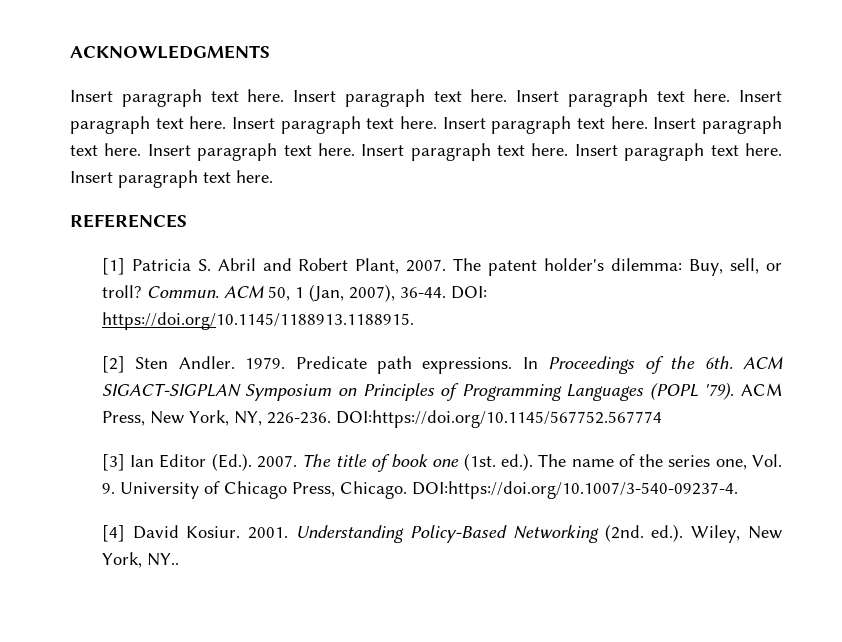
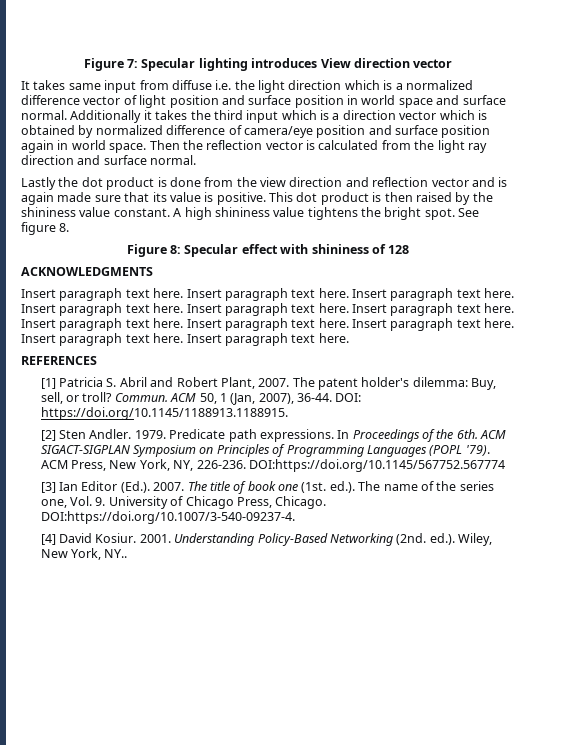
(70, 52) none -> [83,58,453,71] [21,80,473,93] [21,95,506,108] [21,110,487,123] [21,125,491,138] [21,140,487,153] [21,155,197,165] [21,177,508,190] [21,192,493,205] [21,207,480,220] [21,222,70,235] [126,244,410,257] Figure 7: Specular lighting introduces View direction vector // It takes same input from diffuse i.e. the light direction which is a normalized difference vector of light position and surface position in world space and surface normal. Additionally it takes the third input which is a direction vector which is obtained by normalized difference of camera/eye position and surface position again in world space. Then the reflection vector is calculated from the light ray direction and surface normal. // Lastly the dot product is done from the view direction and reflection vector and is again made sure that its value is positive. This dot product is then raised by the shininess value constant. A high shininess value tightens the bright spot. See figure 8. // Figure 8: Specular effect with shininess of 128 //

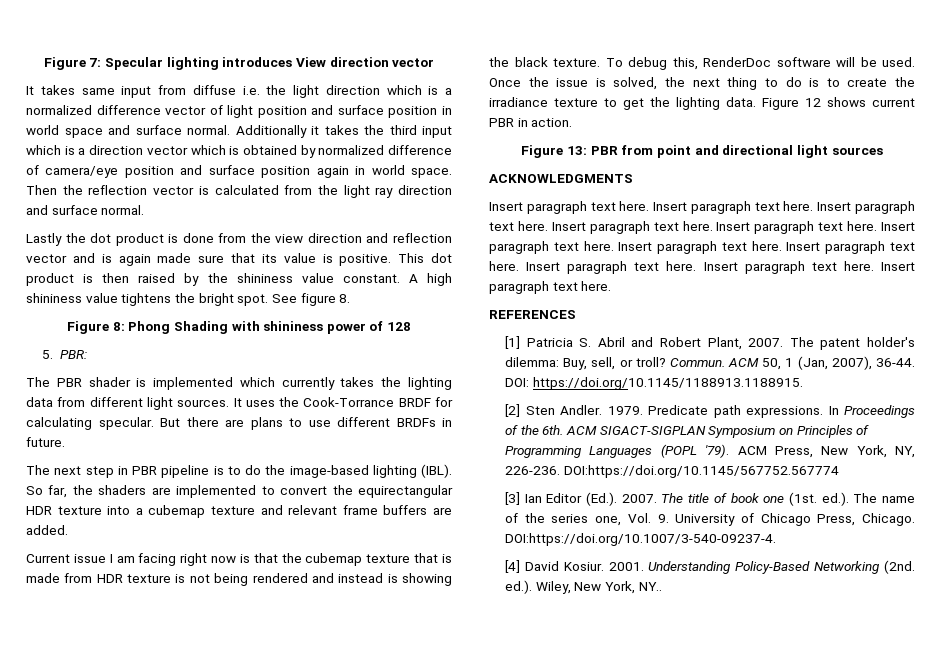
[184,244,278,257] Specular effect -> [128,321,228,334] Phong Shading
(369, 249) none -> [326,323,366,334] power
(410, 249) none -> [42,350,87,359] [26,377,452,390] [26,397,454,410] [26,417,452,430] [26,437,65,447] [26,464,452,478] [26,485,454,498] [26,505,453,518] [26,525,68,535] [26,553,453,566] [26,573,453,586] [489,57,915,70] [489,77,916,90] [489,97,915,110] [489,118,573,127] [521,145,883,158] // 5. PBR: // The PBR shader is implemented which currently takes the lighting data from different light sources. It uses the Cook-Torrance BRDF for calculating specular. But there are plans to use different BRDFs in future. // The next step in PBR pipeline is to do the image-based lighting (IBL). So far, the shaders are implemented to convert the equirectangular HDR texture into a cubemap texture and relevant frame buffers are added. // Current issue I am facing right now is that the cubemap texture that is made from HDR texture is not being rendered and instead is showing the black texture. To debug this, RenderDoc software will be used. Once the issue is solved, the next thing to do is to create the irradiance texture to get the lighting data. Figure 12 shows current PBR in action. // Figure 13: PBR from point and directional light sources

